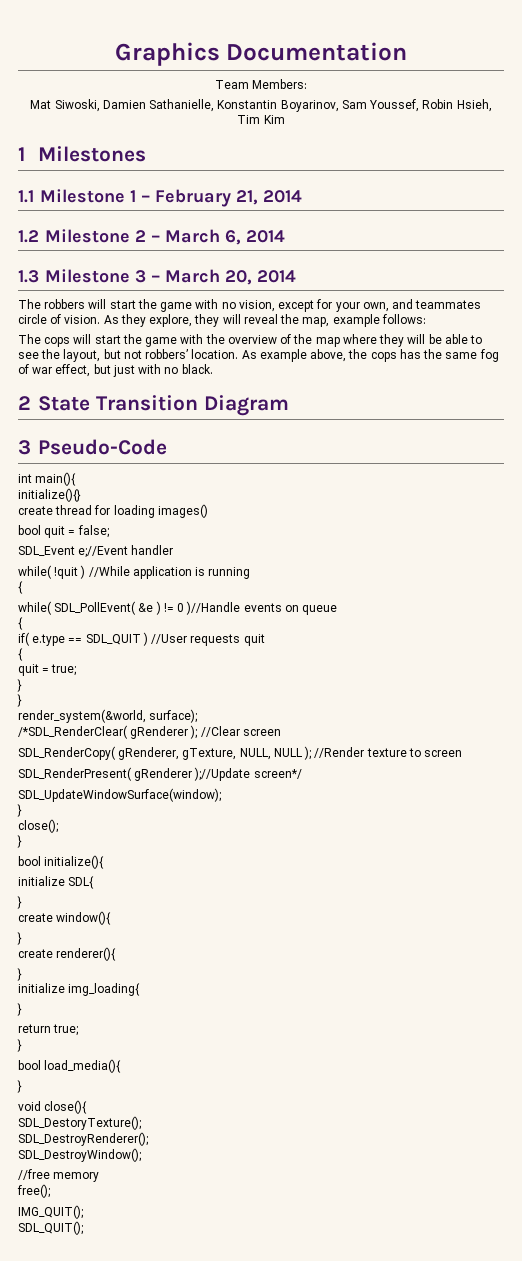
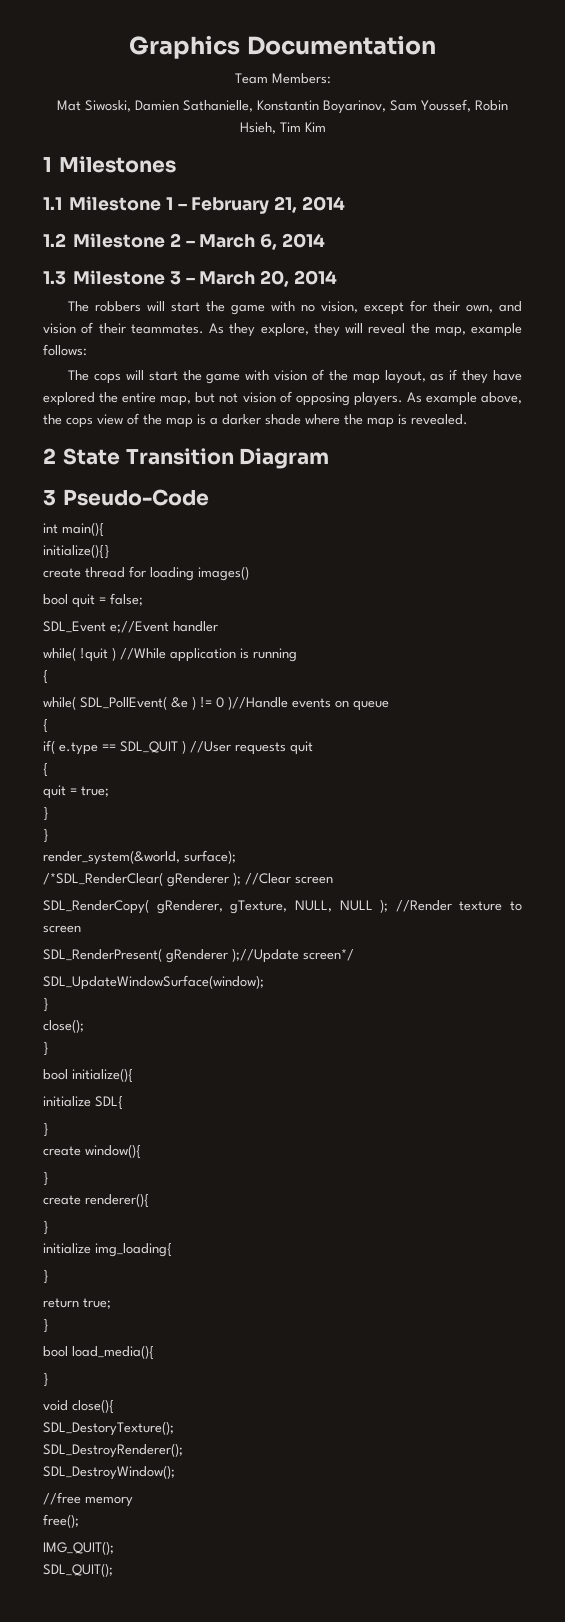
[335,302,360,312] your -> [433,301,461,312] their
[415,300,482,309] [18,314,101,324] teammates circle of vision. -> [43,322,204,334] vision of their teammates.
[205,334,483,347] [18,349,239,362] the overview of the map where they will be able to see the layout, but not robbers’ location. -> [274,369,523,384] [43,391,403,406] vision of the map layout, as if they have explored the entire map, but not vision of opposing players.
[399,349,499,362] [18,364,213,377] has the same fog of war effect, but just with no black. -> [97,413,468,428] view of the map is a darker shade where the map is revealed.

